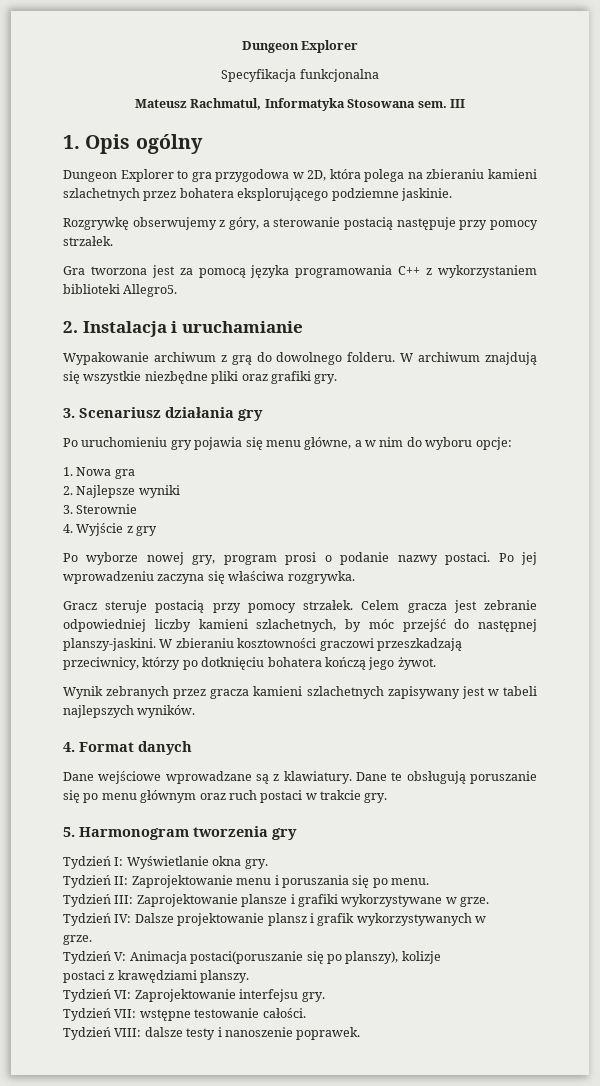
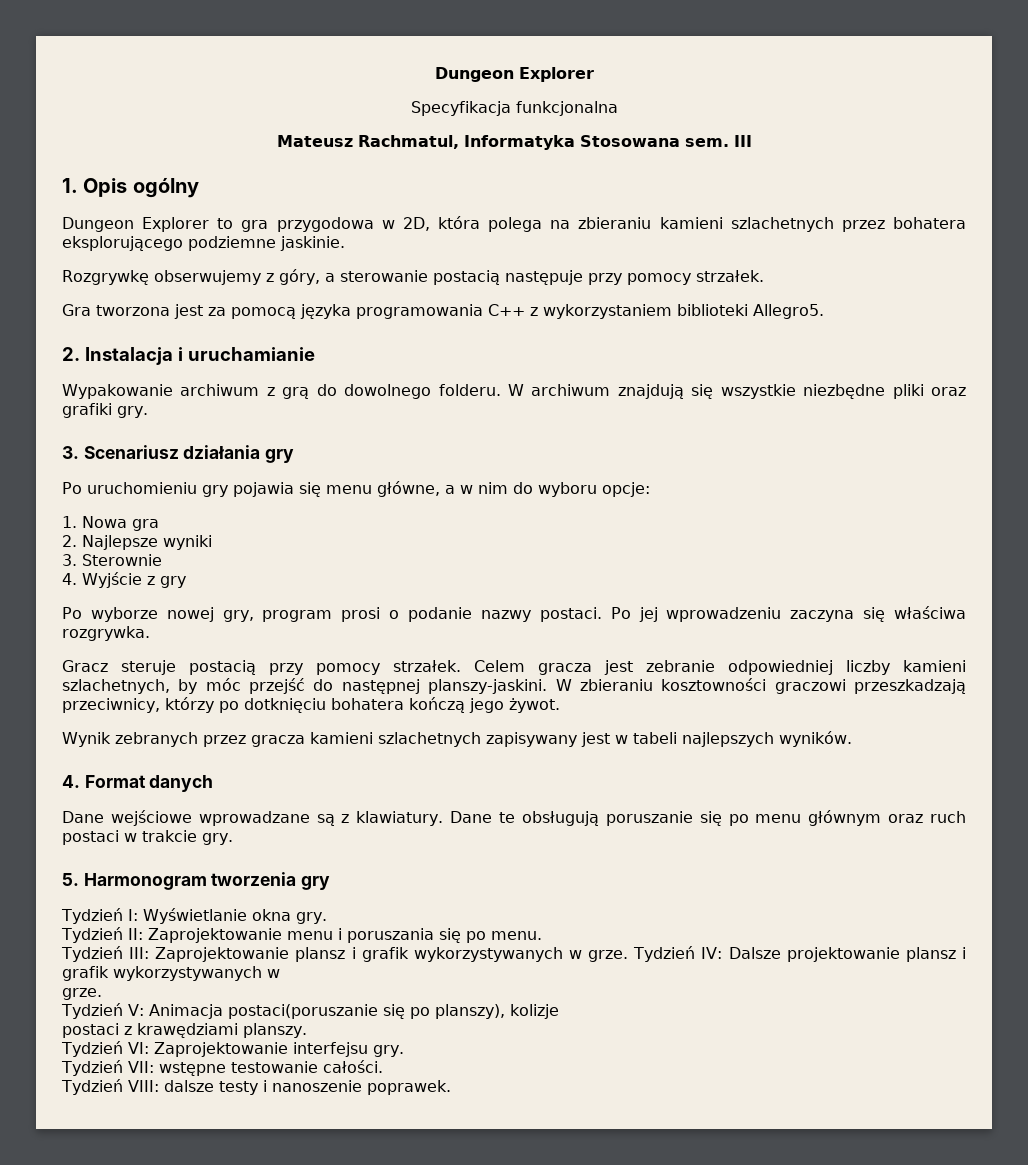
[241,894,443,907] plansze i grafiki wykorzystywane -> [295,947,563,962] plansz i grafik wykorzystywanych

